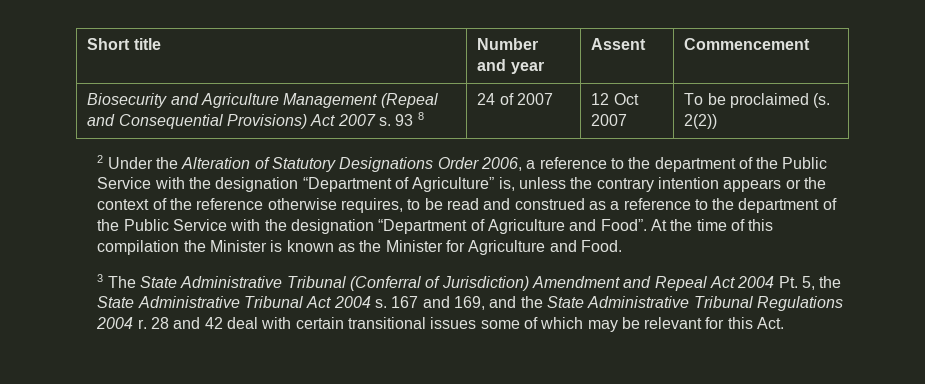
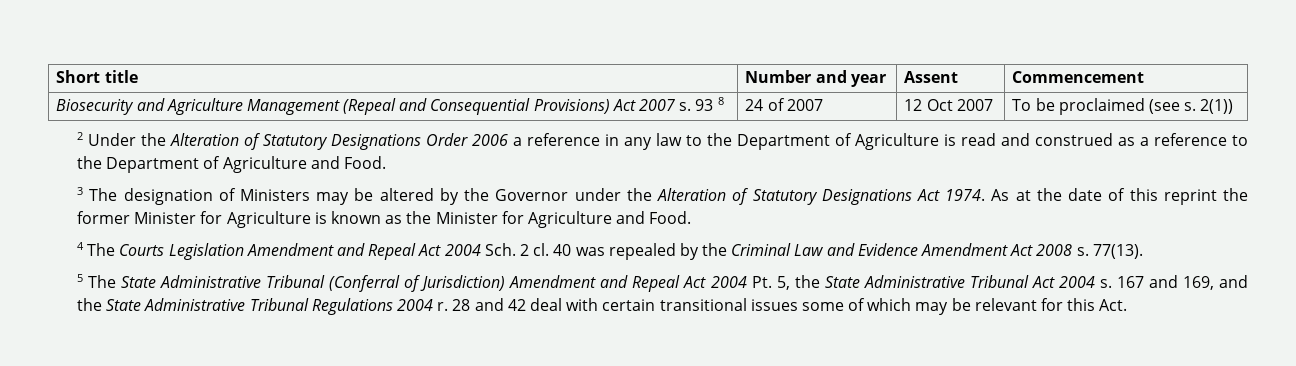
[813,93,831,108] [684,114,718,129] (s. 2(2)) -> [1148,99,1234,114] (see s. 2(1))
[480,157,828,172] [97,177,826,192] [97,198,443,213] 2006, a reference to the department of the Public Service with the designation “Department of Agriculture” is, unless the contrary intention appears or the context of the reference otherwise requires, to be -> [472,133,957,150] 2006 a reference in any law to the Department of Agriculture is
[738,198,837,213] [97,219,774,234] [97,240,267,255] department of the Public Service with the designation “Department of Agriculture and Food”. At the time of this compilation the Minister -> [106,156,387,173] [77,187,1248,205] [77,211,311,228] Department of Agriculture and Food. // 3 The designation of Ministers may be altered by the Governor under the Alteration of Statutory Designations Act 1974. As at the date of this reprint the former Minister for Agriculture
[97,274,104,282] 3 -> [77,242,1143,260] [77,274,84,282] 4 The Courts Legislation Amendment and Repeal Act 2004 Sch. 2 cl. 40 was repealed by the Criminal Law and Evidence Amendment Act 2008 s. 77(13). // 5

